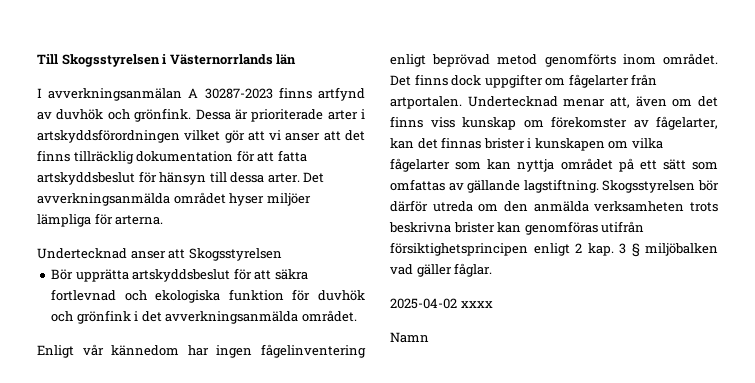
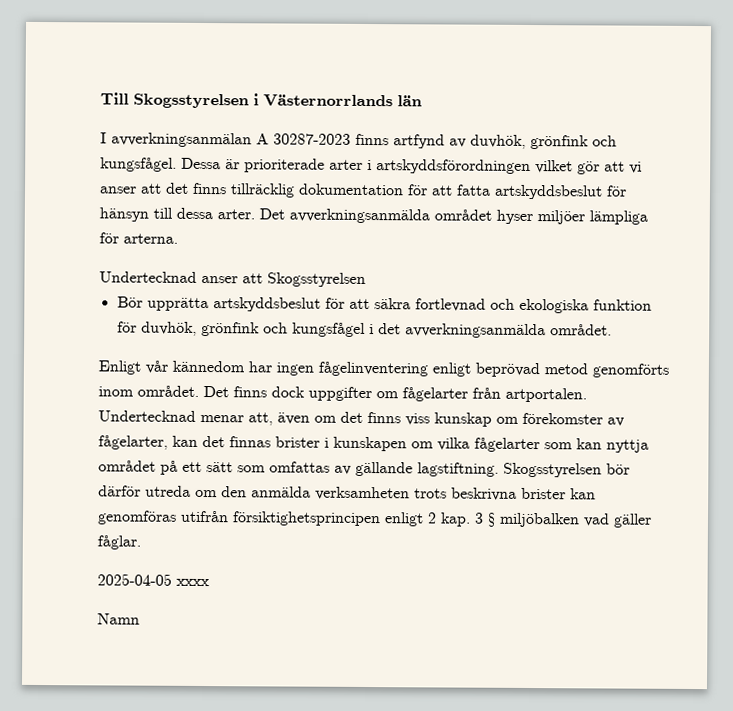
[56,108,192,122] duvhök och grönfink. -> [470,134,617,150] [100,157,177,172] duvhök, grönfink och kungsfågel.
[318,290,365,301] [51,310,131,324] duvhök och grönfink -> [140,321,366,337] duvhök, grönfink och kungsfågel
[390,298,457,309] 2025-04-02 -> [97,573,172,586] 2025-04-05

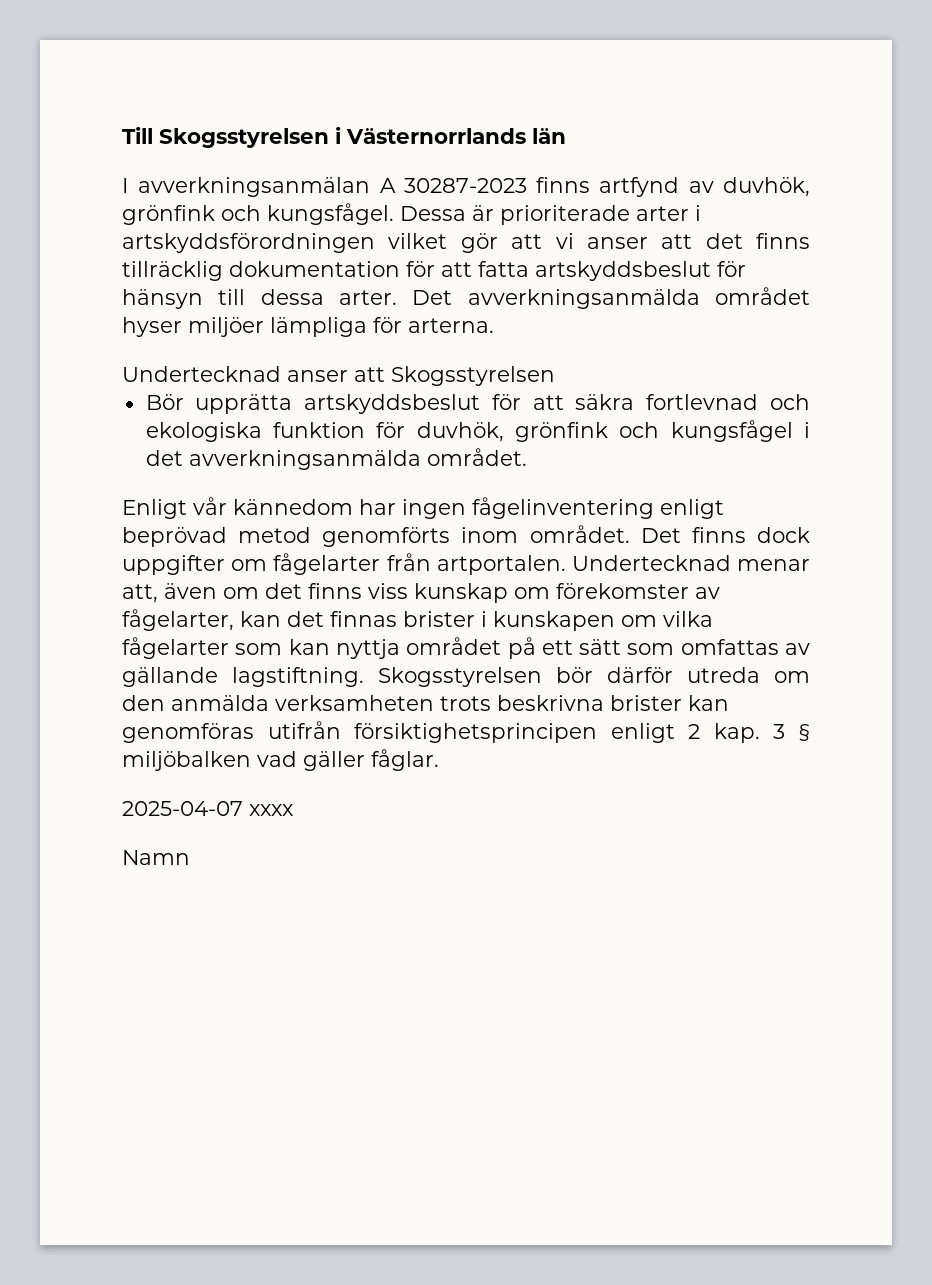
[97,573,172,586] 2025-04-05 -> [122,801,243,816] 2025-04-07

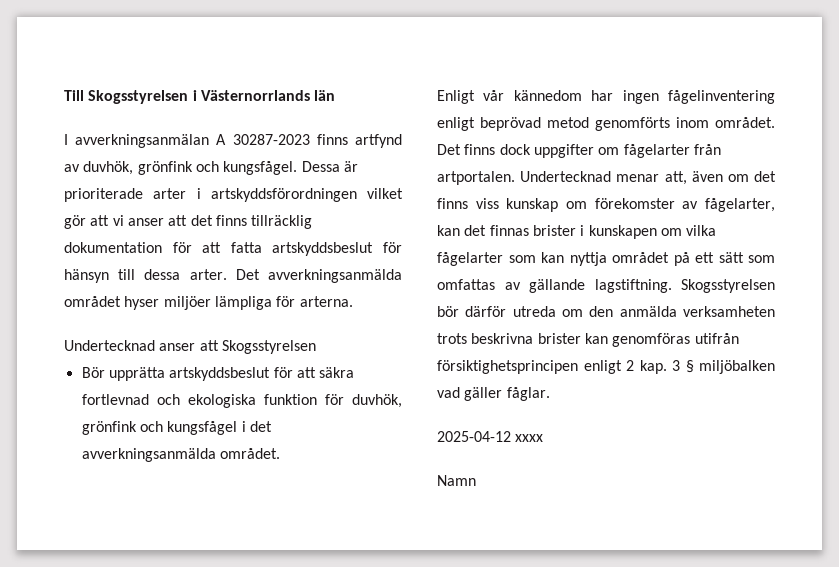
[122,801,243,816] 2025-04-07 -> [437,431,511,442] 2025-04-12

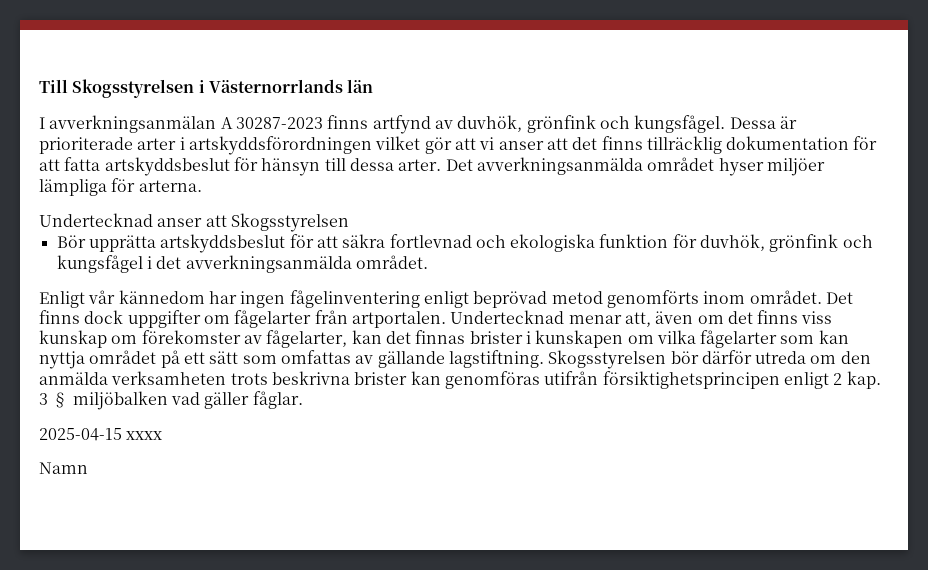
[437,431,511,442] 2025-04-12 -> [39,428,122,441] 2025-04-15

